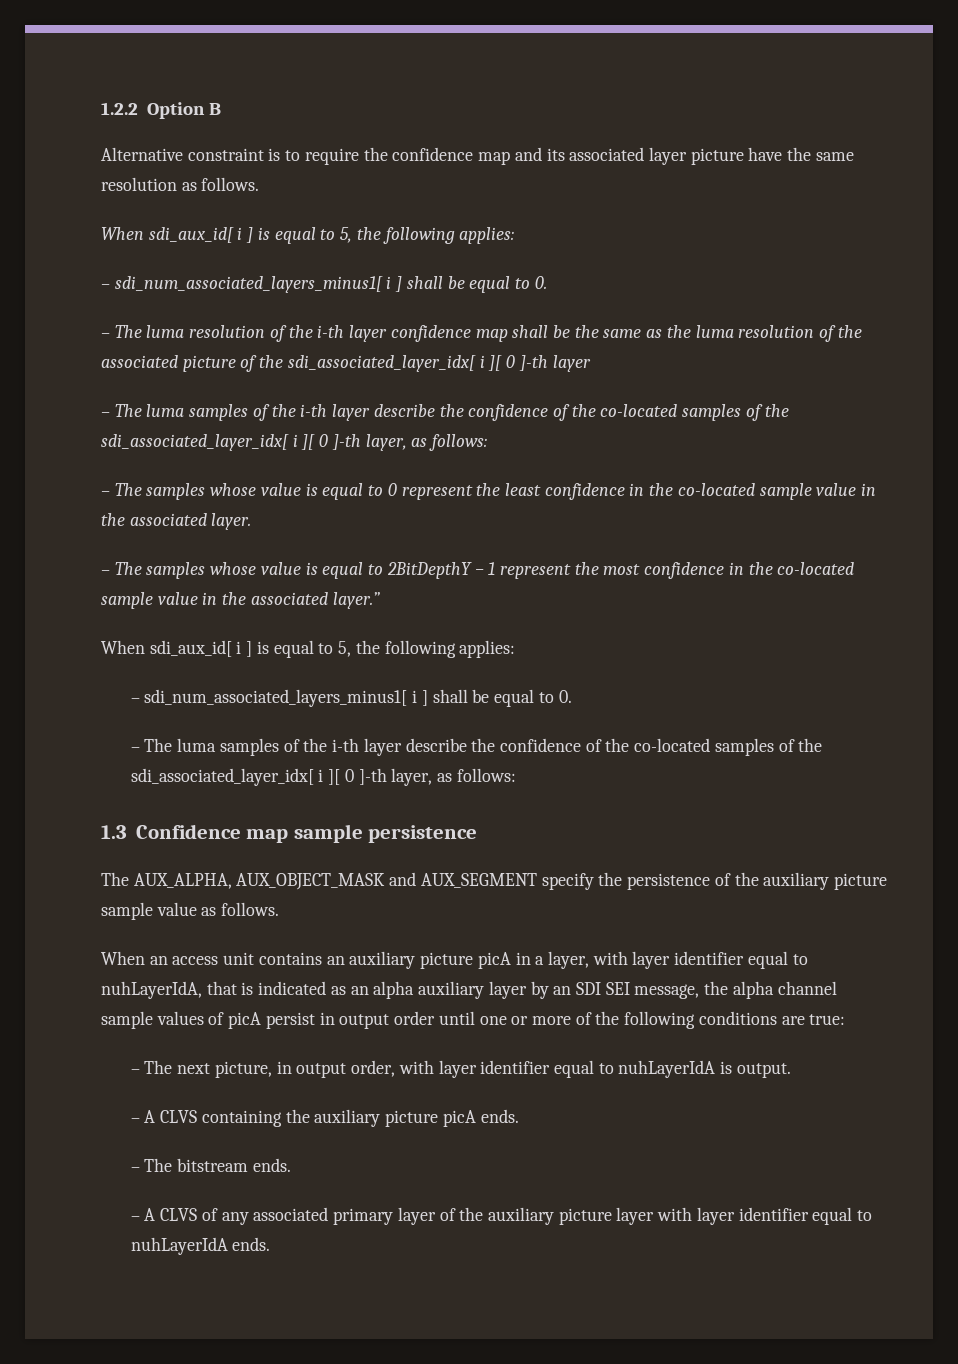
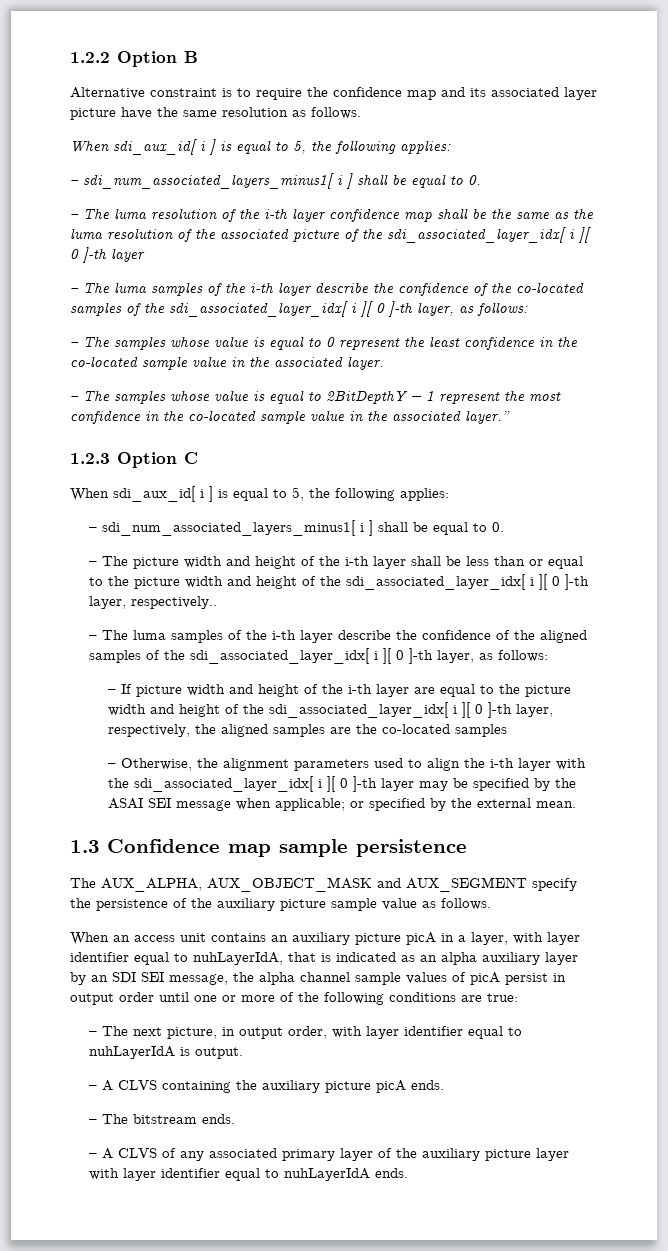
(380, 600) none -> [70,452,199,468] // 1.2.3 Option C
(572, 696) none -> [88,556,583,569] [88,574,589,590] [88,596,217,609] // – The picture width and height of the i-th layer shall be less than or equal to the picture width and height of the sdi_associated_layer_idx[ i ][ 0 ]-th layer, respectively..
[634,738,711,752] co-located -> [539,630,587,643] aligned
(516, 775) none -> [107,684,571,697] [107,702,553,718] [107,724,507,737] [107,758,586,771] [107,776,576,792] [107,798,576,811] // – If picture width and height of the i-th layer are equal to the picture width and height of the sdi_associated_layer_idx[ i ][ 0 ]-th layer, respectively, the aligned samples are the co-located samples // – Otherwise, the alignment parameters used to align the i-th layer with the sdi_associated_layer_idx[ i ][ 0 ]-th layer may be specified by the ASAI SEI message when applicable; or specified by the external mean.

